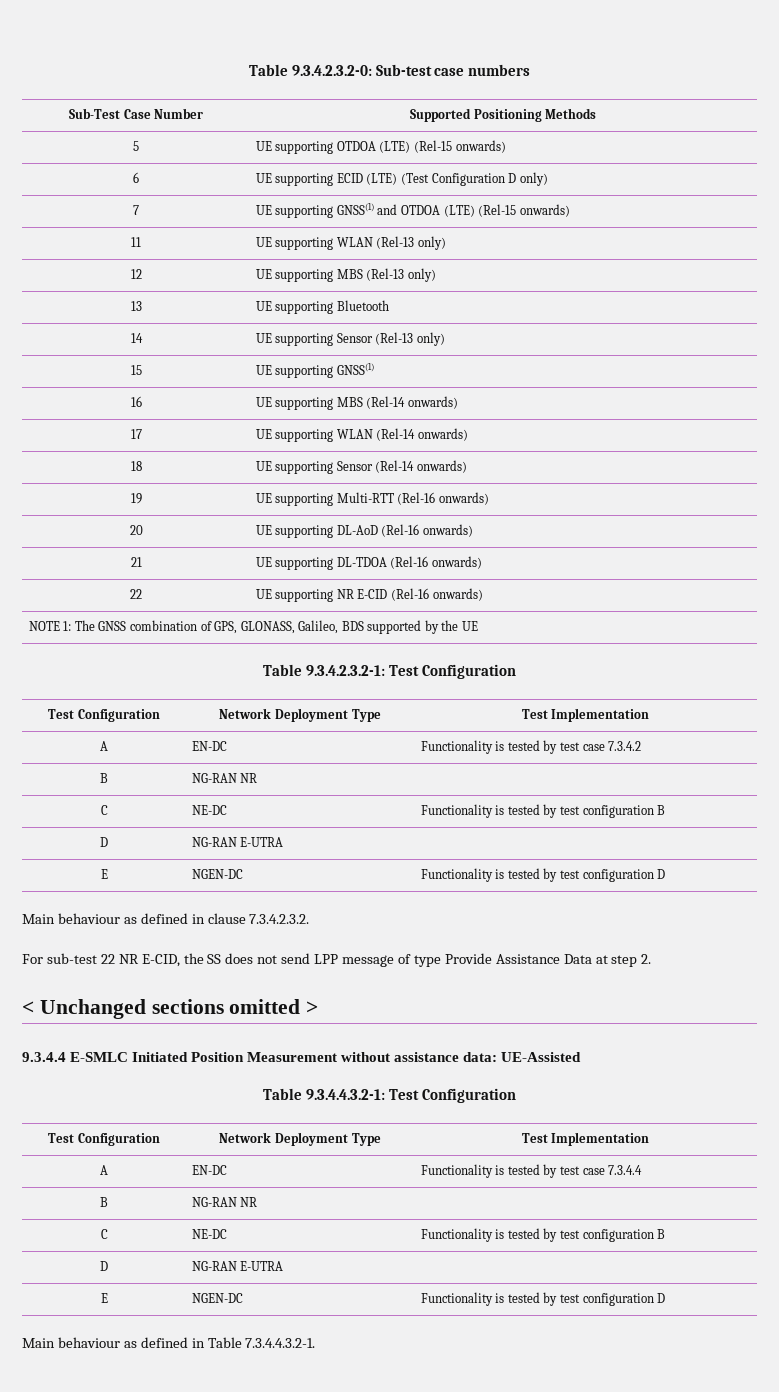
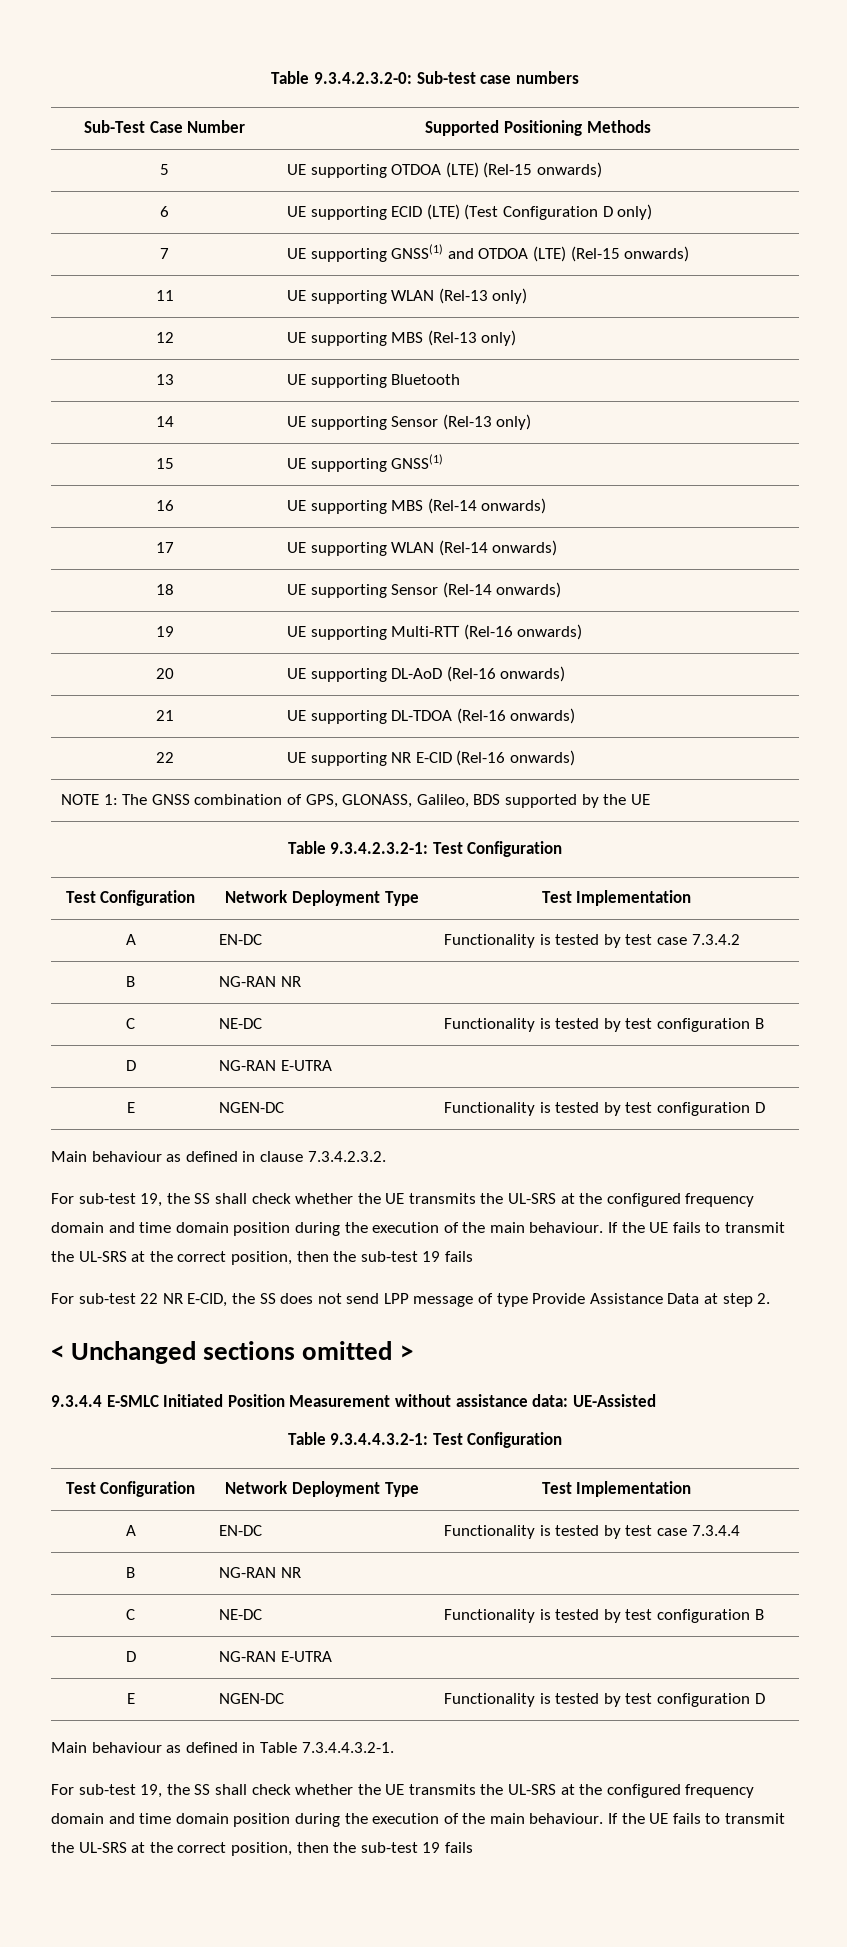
(310, 919) none -> [51,1193,755,1207] [51,1222,786,1236] [51,1251,473,1265] // For sub-test 19, the SS shall check whether the UE transmits the UL-SRS at the configured frequency domain and time domain position during the execution of the main behaviour. If the UE fails to transmit the UL-SRS at the correct position, then the sub-test 19 fails
(316, 1343) none -> [51,1784,755,1798] [51,1813,786,1827] [51,1842,473,1856] // For sub-test 19, the SS shall check whether the UE transmits the UL-SRS at the configured frequency domain and time domain position during the execution of the main behaviour. If the UE fails to transmit the UL-SRS at the correct position, then the sub-test 19 fails

